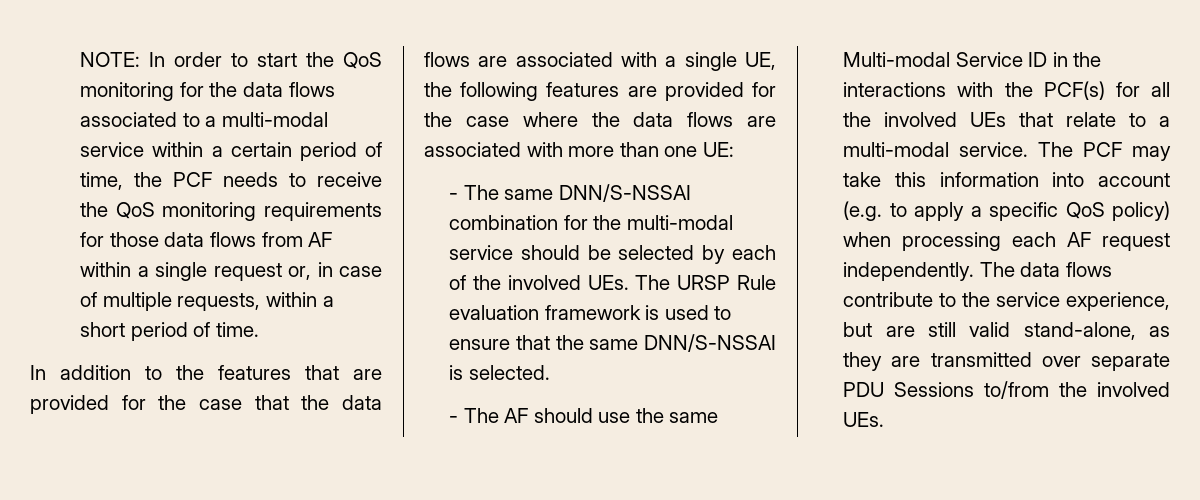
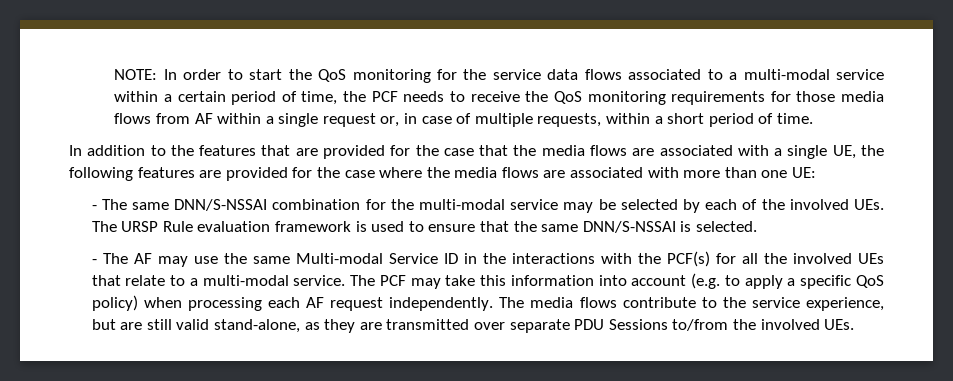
(238, 89) none -> [492,69,541,80] service
[164,232,205,247] data -> [840,91,884,102] media
[342,395,383,410] data -> [541,145,585,156] media
[633,112,674,127] data -> [454,167,498,178] media
[520,245,580,260] should -> [563,202,594,213] may
[533,408,593,423] should -> [157,256,188,267] may
[1020,262,1061,277] data -> [530,297,574,308] media

